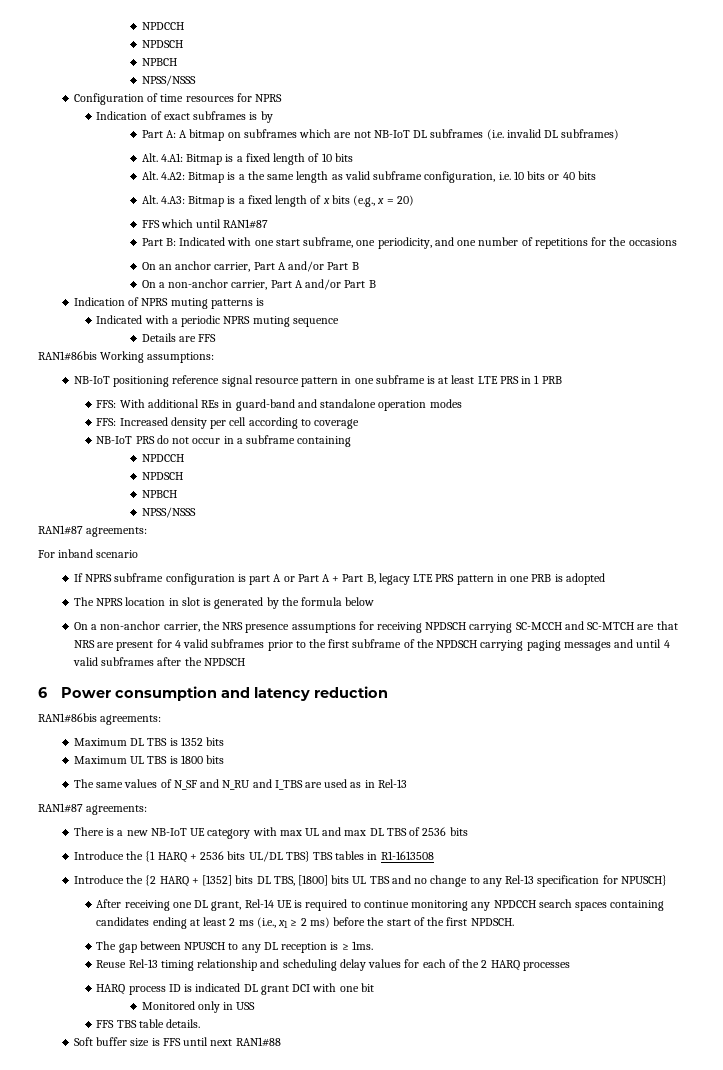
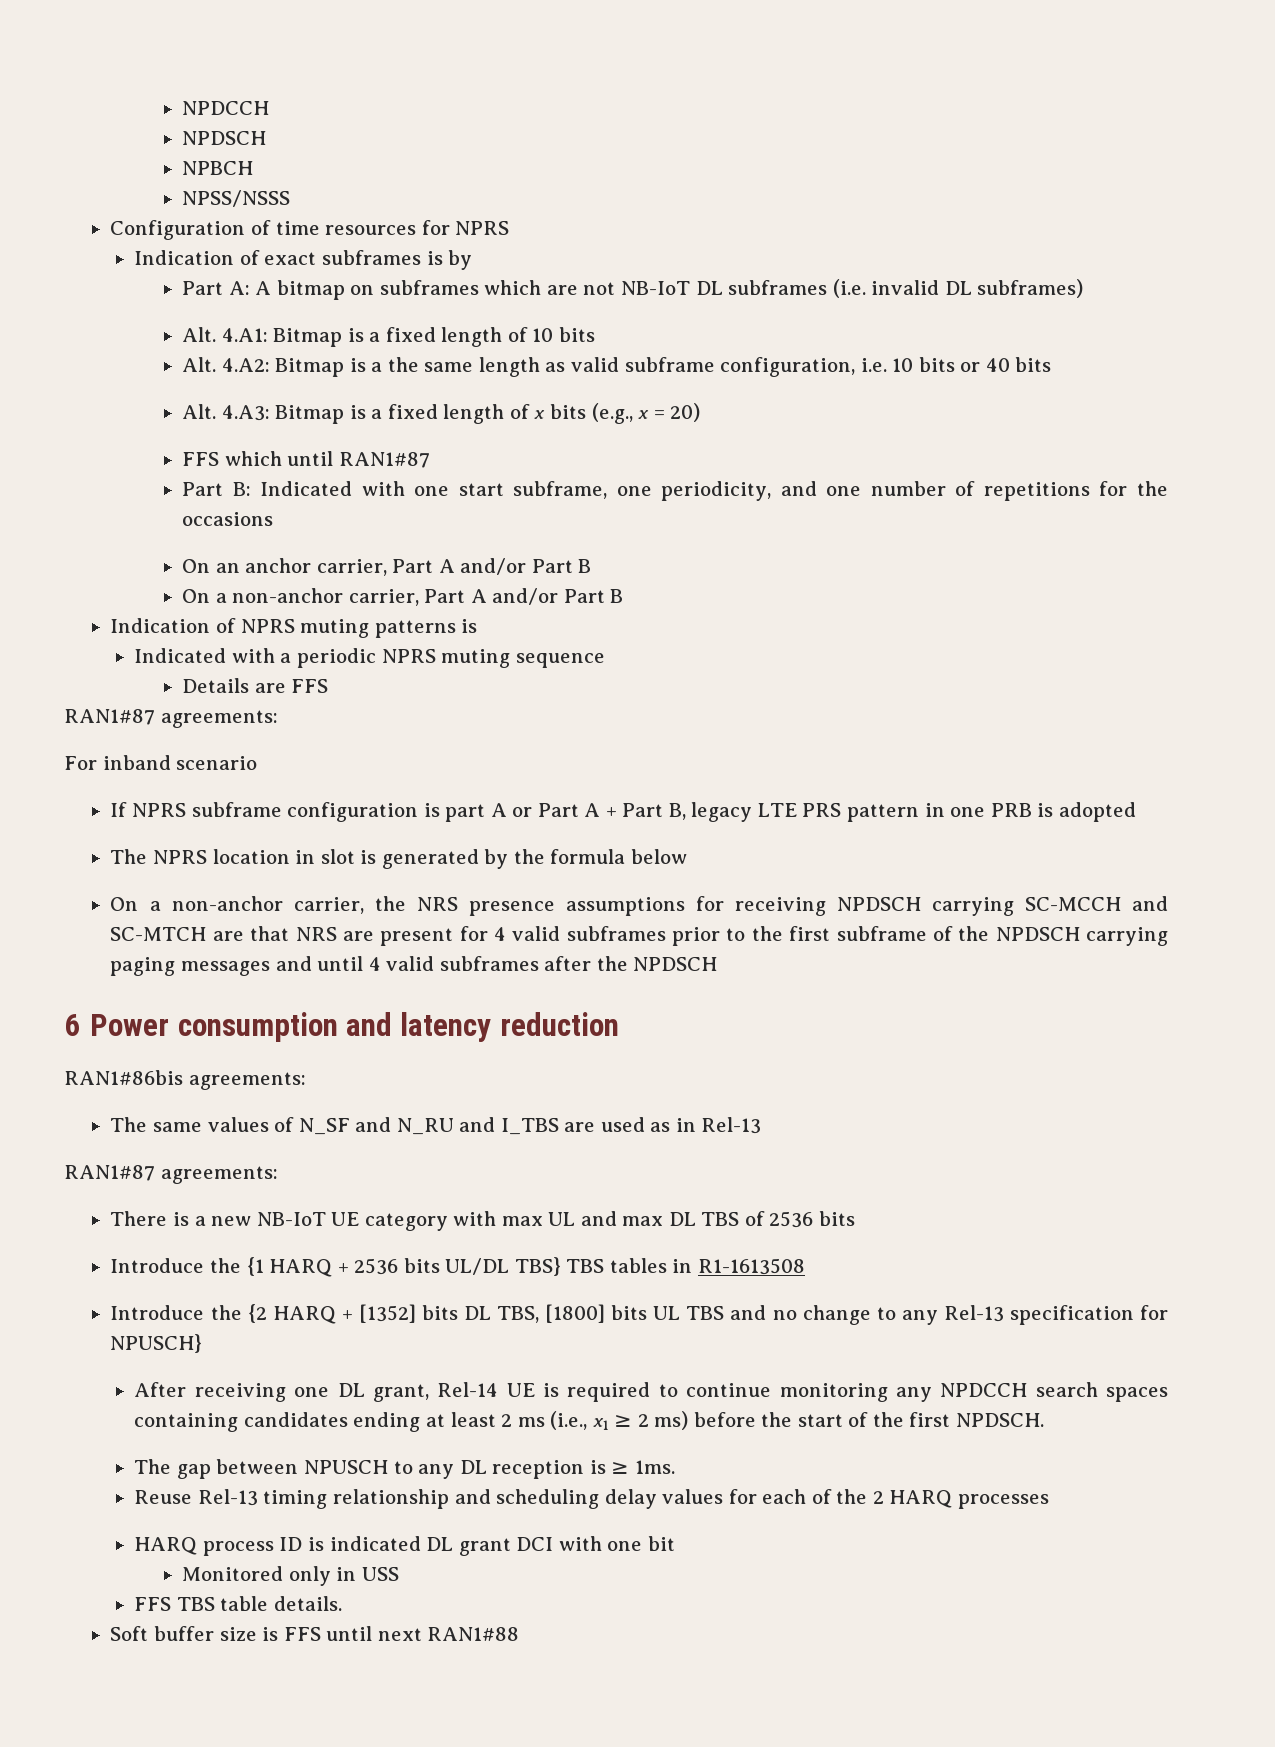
[38,351,215,363] [73,375,562,387] [96,399,462,411] [96,417,360,429] [96,435,352,447] [141,454,184,462] [141,472,183,480] [141,490,177,498] [141,507,196,518] // RAN1#86bis Working assumptions: // NB-IoT positioning reference signal resource pattern in one subframe is at least LTE PRS in 1 PRB // FFS: With additional REs in guard-band and standalone operation modes // FFS: Increased density per cell according to coverage // NB-IoT PRS do not occur in a subframe containing // NPDCCH // NPDSCH // NPBCH // NPSS/NSSS -> (329, 686) none
[73,737,225,746] [73,755,225,764] // Maximum DL TBS is 1352 bits // Maximum UL TBS is 1800 bits -> (306, 1081) none

